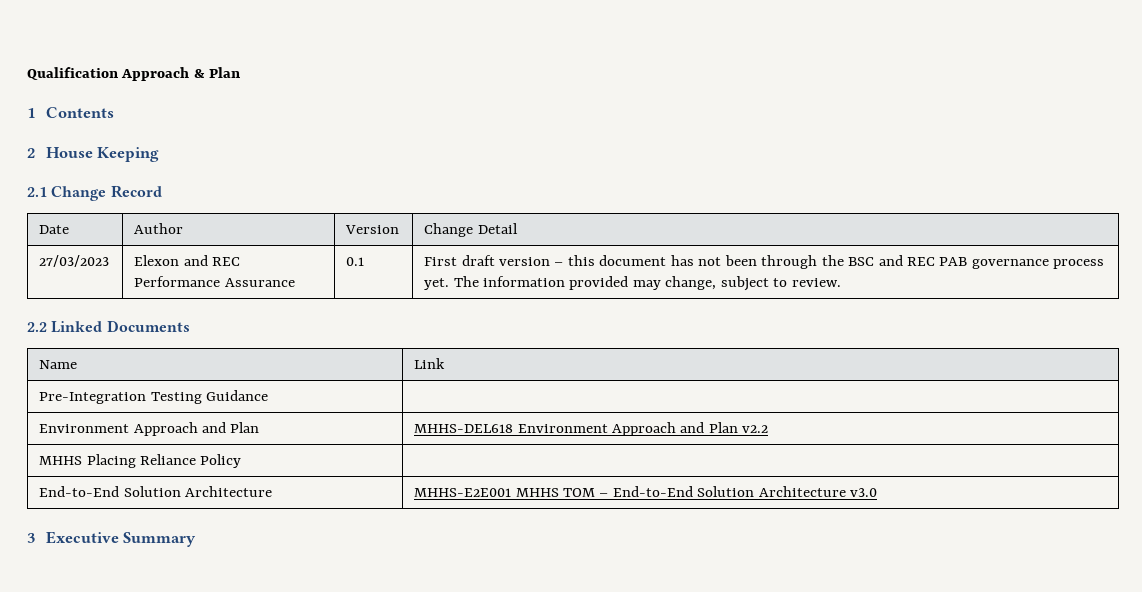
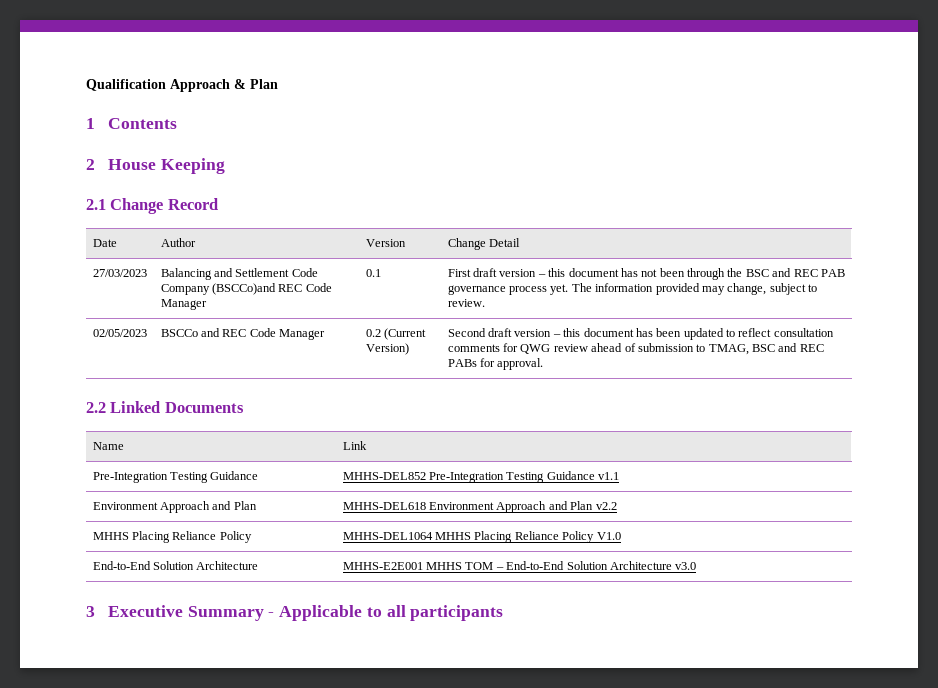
[134,255,241,266] [134,276,295,287] Elexon and REC Performance Assurance -> [160,268,318,280] [160,283,332,295] [160,299,207,310] Balancing and Settlement Code Company (BSCCo)and REC Code Manager
(841, 282) none -> [92,329,147,337] [160,328,326,340] [365,328,427,340] [365,343,409,355] [447,328,834,340] [447,343,824,355] [447,358,544,370] // 02/05/2023 | BSCCo and REC Code Manager | 0.2 (Current Version) | Second draft version – this document has been updated to reflect consultation comments for QWG review ahead of submission to TMAG, BSC and REC PABs for approval.
(269, 395) none -> [342,471,620,483] MHHS-DEL852 Pre-Integration Testing Guidance v1.1
(242, 461) none -> [342,531,621,543] MHHS-DEL1064 MHHS Placing Reliance Policy V1.0
(197, 539) none -> [268,605,504,621] - Applicable to all participants

